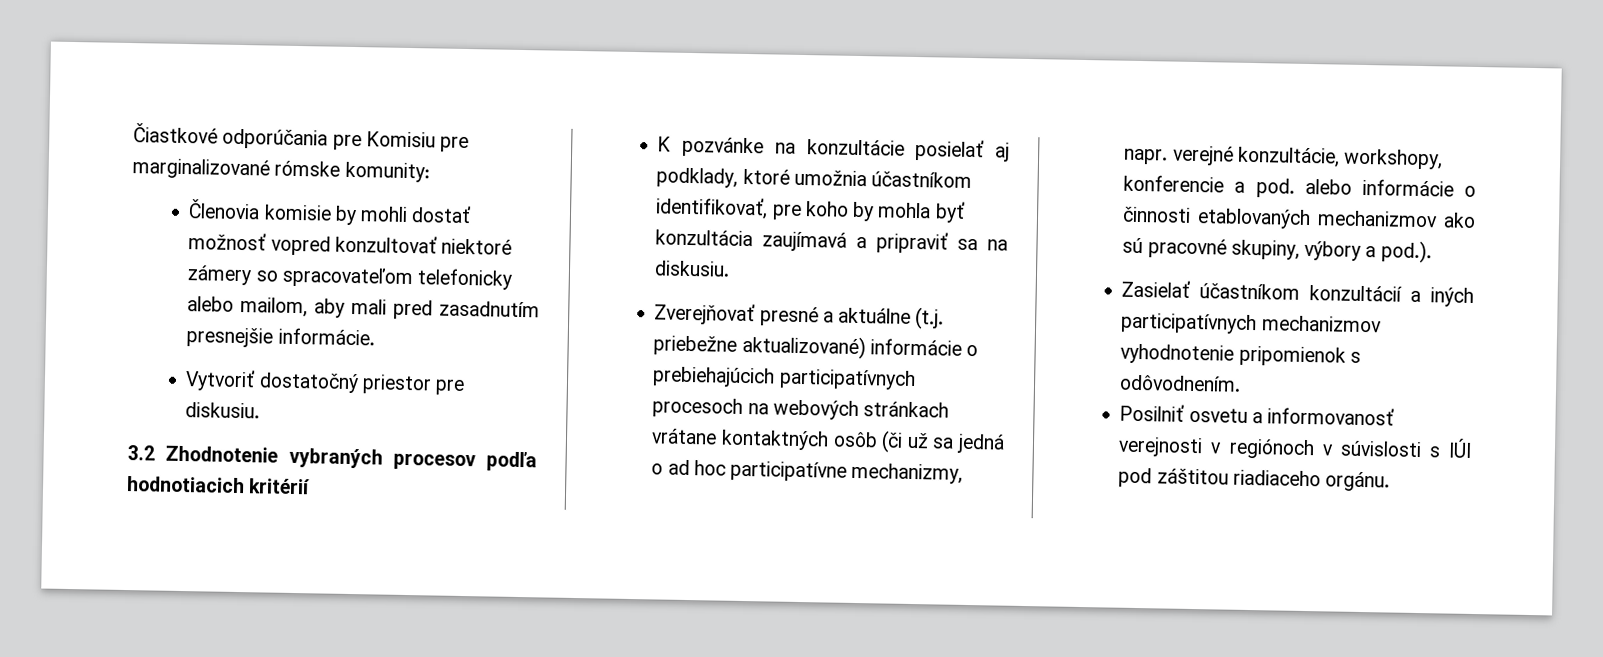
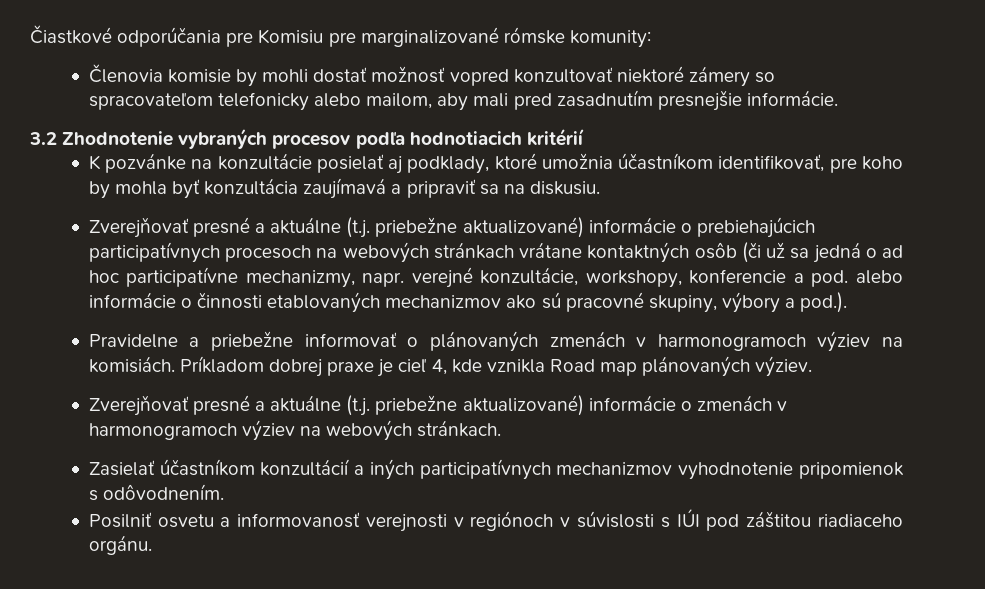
[185,369,466,396] [185,402,261,419] // Vytvoriť dostatočný priestor pre diskusiu. -> (838, 98) none
(1432, 252) none -> [88,331,904,352] [88,356,813,377] [88,395,788,416] [88,420,502,441] // Pravidelne a priebežne informovať o plánovaných zmenách v harmonogramoch výziev na komisiách. Príkladom dobrej praxe je cieľ 4, kde vznikla Road map plánovaných výziev. // Zverejňovať presné a aktuálne (t.j. priebežne aktualizované) informácie o zmenách v harmonogramoch výziev na webových stránkach.

